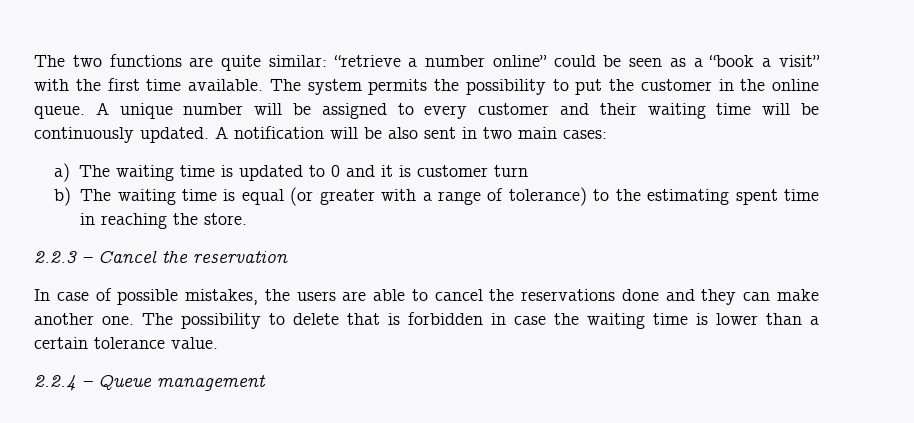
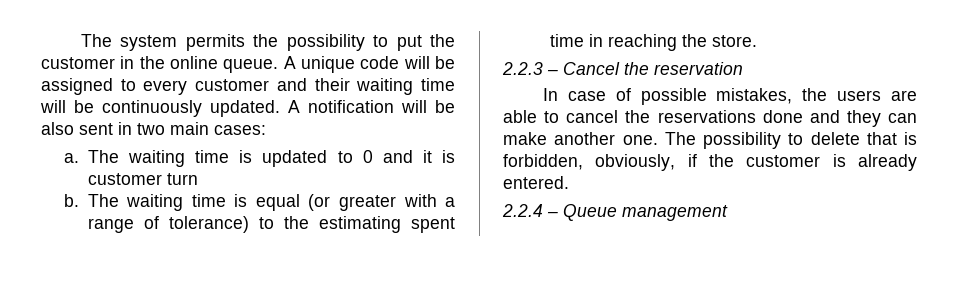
[34,54,820,71] [34,78,301,91] The two functions are quite similar: “retrieve a number online” could be seen as a “book a visit” with the first time available. The -> [81,34,113,47] The
[183,103,244,115] number -> [360,56,400,69] code
[54,163,71,182] a) -> [64,153,80,163] a.
[54,187,72,206] b) -> [64,194,80,207] b.
[408,312,819,329] [34,337,218,349] forbidden in case the waiting time is lower than a certain tolerance value. -> [503,154,917,171] [503,176,569,189] forbidden, obviously, if the customer is already entered.

